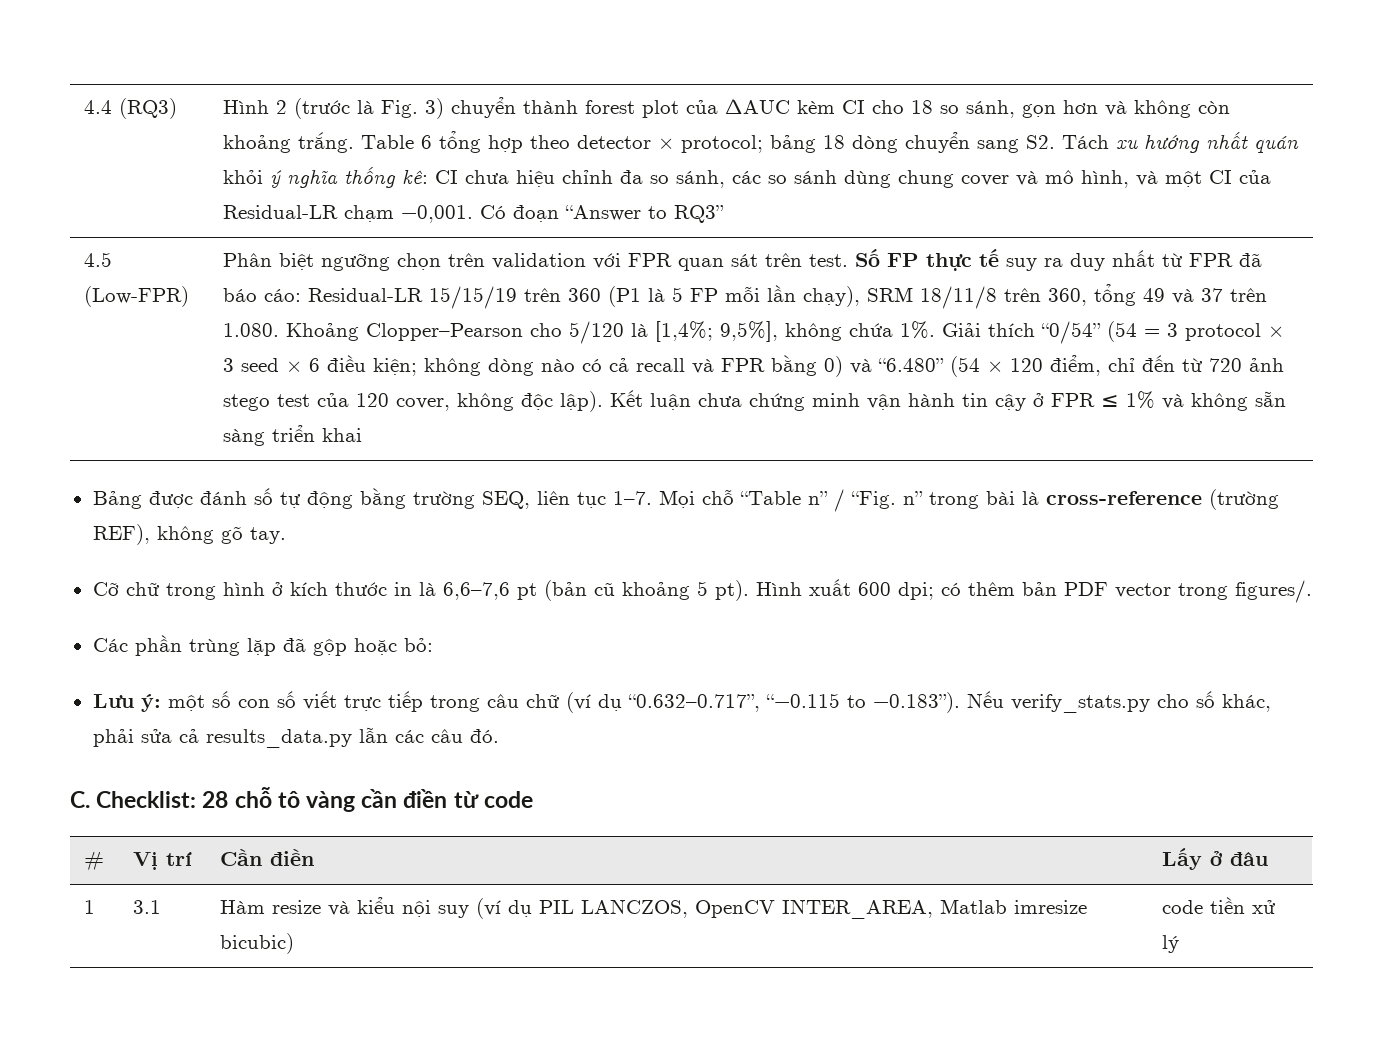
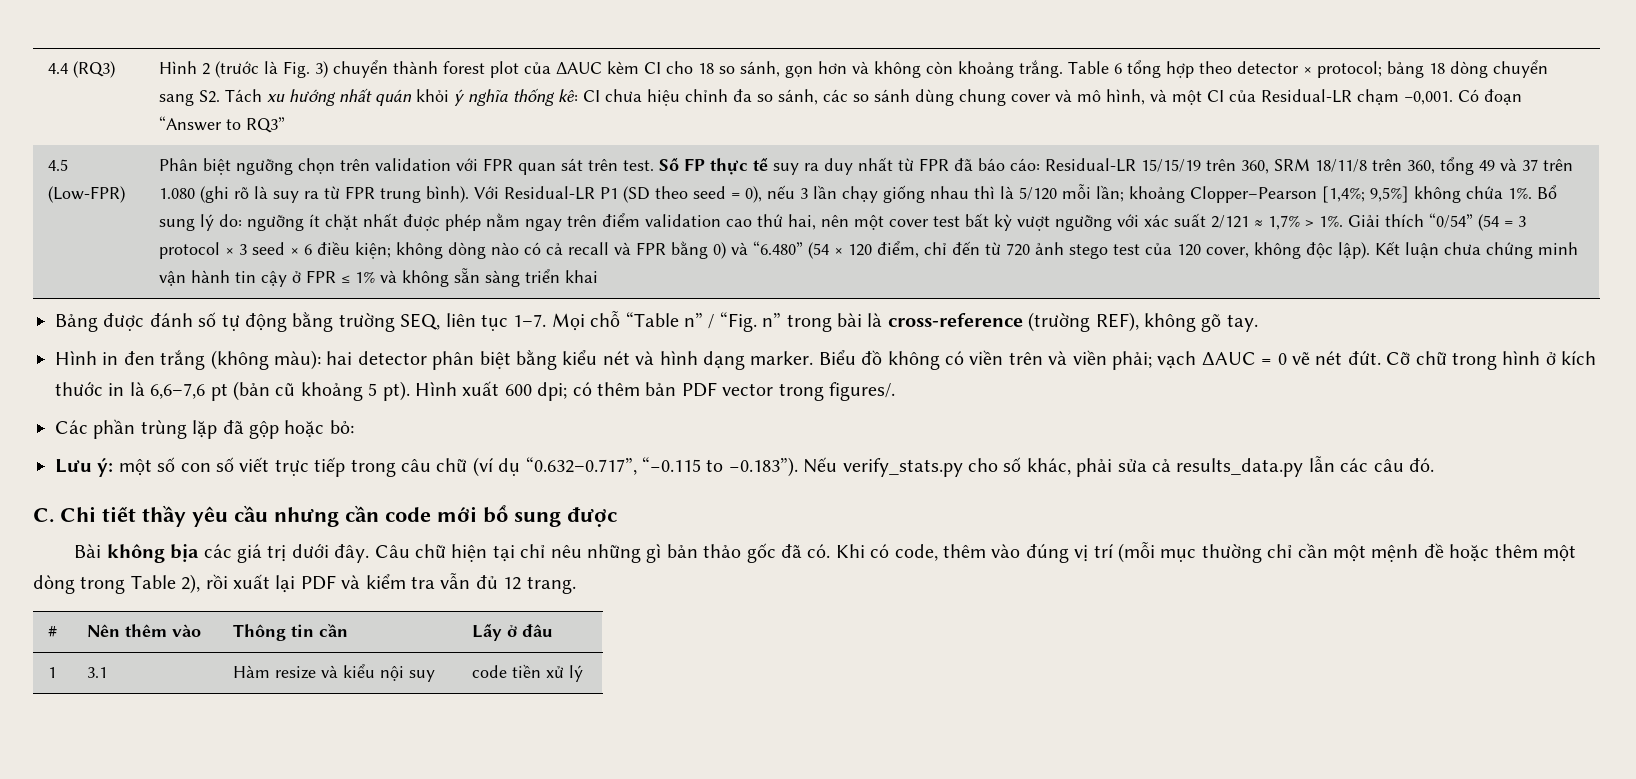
[568,285,861,307] 360 (P1 là 5 FP mỗi lần chạy), -> [1240,160,1269,174] 360,
[223,321,894,344] 1.080. Khoảng Clopper–Pearson cho 5/120 là [1,4%; 9,5%], không chứa -> [158,184,1557,203] [158,213,1314,231] 1.080 (ghi rõ là suy ra từ FPR trung bình). Với Residual-LR P1 (SD theo seed = 0), nếu 3 lần chạy giống nhau thì là 5/120 mỗi lần; khoảng Clopper–Pearson [1,4%; 9,5%] không chứa 1%. Bổ sung lý do: ngưỡng ít chặt nhất được phép nằm ngay trên điểm validation cao thứ hai, nên một cover test bất kỳ vượt ngưỡng với xác suất 2/121 ≈ 1,7% >
(286, 535) none -> [55,349,1381,370] Hình in đen trắng (không màu): hai detector phân biệt bằng kiểu nét và hình dạng marker. Biểu đồ không có viền trên và viền phải; vạch ΔAUC = 0 vẽ nét đứt.
[96,787,533,812] [84,851,105,871] [133,852,193,870] [220,849,315,866] Checklist: 28 chỗ tô vàng cần điền từ code // # | Vị trí | Cần điền -> [60,505,617,527] [74,541,1577,563] [33,573,576,594] [47,626,57,637] [86,624,201,637] [232,624,348,641] Chi tiết thầy yêu cầu nhưng cần code mới bổ sung được // Bài không bịa các giá trị dưới đây. Câu chữ hiện tại chỉ nêu những gì bản thảo gốc đã có. Khi có code, thêm vào đúng vị trí (mỗi mục thường chỉ cần một mệnh đề hoặc thêm một dòng trong Table 2), rồi xuất lại PDF và kiểm tra vẫn đủ 12 trang. // # | Nên thêm vào | Thông tin cần
[476,898,1088,919] [220,933,295,954] (ví dụ PIL LANCZOS, OpenCV INTER_AREA, Matlab imresize bicubic) -> (435, 676) none

